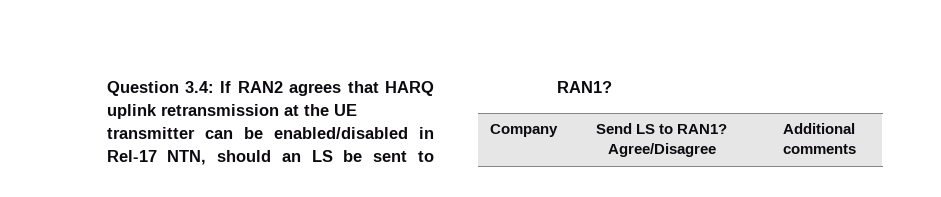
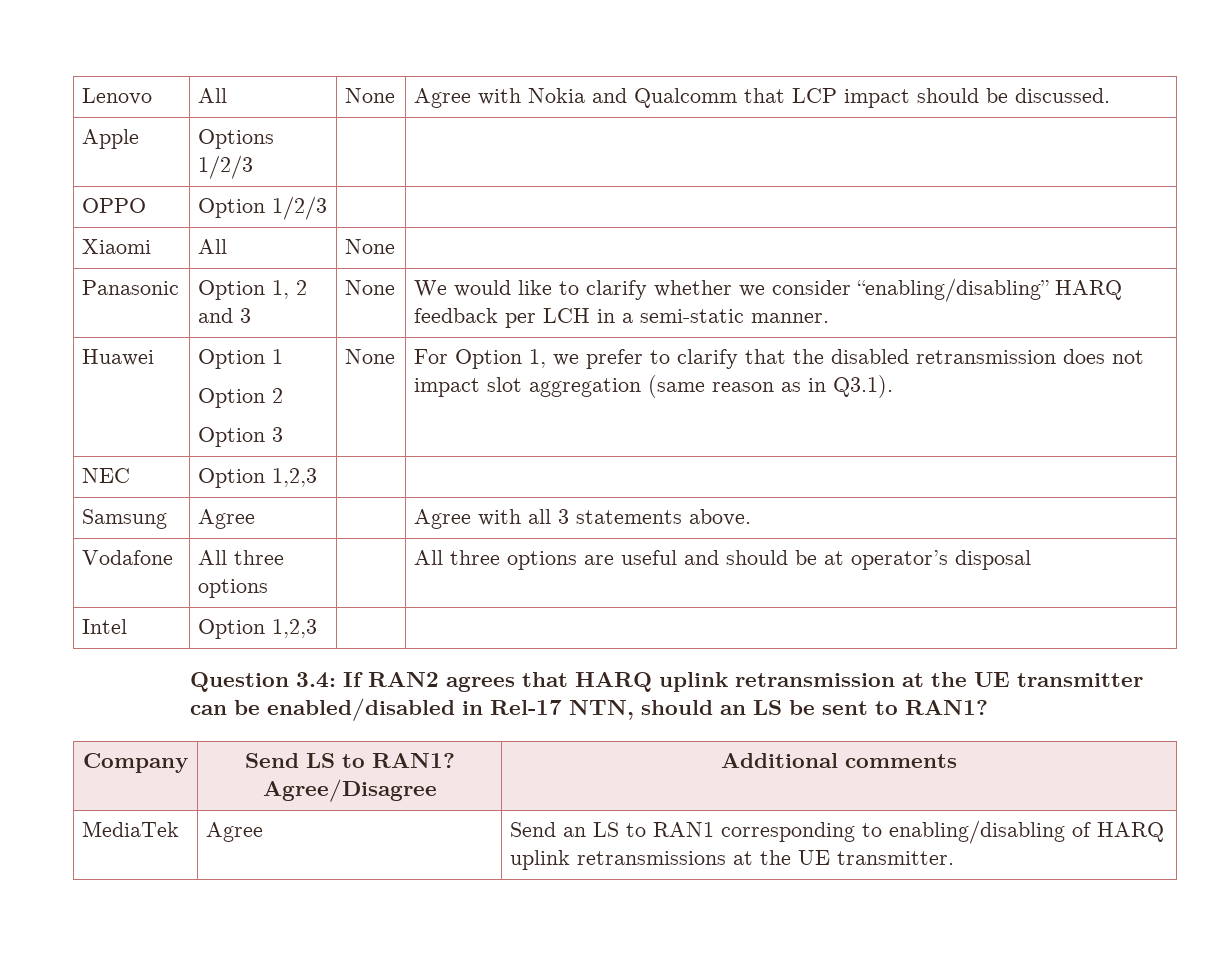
(106, 88) none -> [82,88,153,105] [198,88,228,103] [345,88,396,103] [414,88,1111,108] [82,129,140,149] [198,129,275,149] [198,155,254,179] [82,198,147,213] [198,196,328,220] [82,239,152,254] [198,239,228,254] [345,239,396,254] [82,280,180,295] [198,280,308,300] [198,308,252,323] [345,280,396,295] [414,278,1123,302] [414,308,830,328] [82,349,155,366] [198,349,284,369] [198,388,284,408] [198,427,284,447] [345,349,396,364] [414,349,1145,369] [414,375,894,398] [82,468,131,483] [198,468,318,488] [82,509,168,529] [198,509,256,529] [414,509,752,529] [82,550,174,565] [198,550,285,565] [198,579,269,598] [414,550,1032,570] [82,619,128,634] [198,619,318,639] Lenovo | All | None | Agree with Nokia and Qualcomm that LCP impact should be discussed. // Apple | Options 1/2/3 | | // OPPO | Option 1/2/3 | | // Xiaomi | All | None | // Panasonic | Option 1, 2 and 3 | None | We would like to clarify whether we consider “enabling/disabling” HARQ feedback per LCH in a semi-static manner. // Huawei | Option 1 // Option 2 // Option 3 | None | For Option 1, we prefer to clarify that the disabled retransmission does not impact slot aggregation (same reason as in Q3.1). // NEC | Option 1,2,3 | | // Samsung | Agree | | Agree with all 3 statements above. // Vodafone | All three options | | All three options are useful and should be at operator’s disposal // Intel | Option 1,2,3 | | //
(856, 149) none -> [82,821,180,837] [206,822,264,842] [510,820,1165,844] [510,850,955,870] // MediaTek | Agree | Send an LS to RAN1 corresponding to enabling/disabling of HARQ uplink retransmissions at the UE transmitter.

